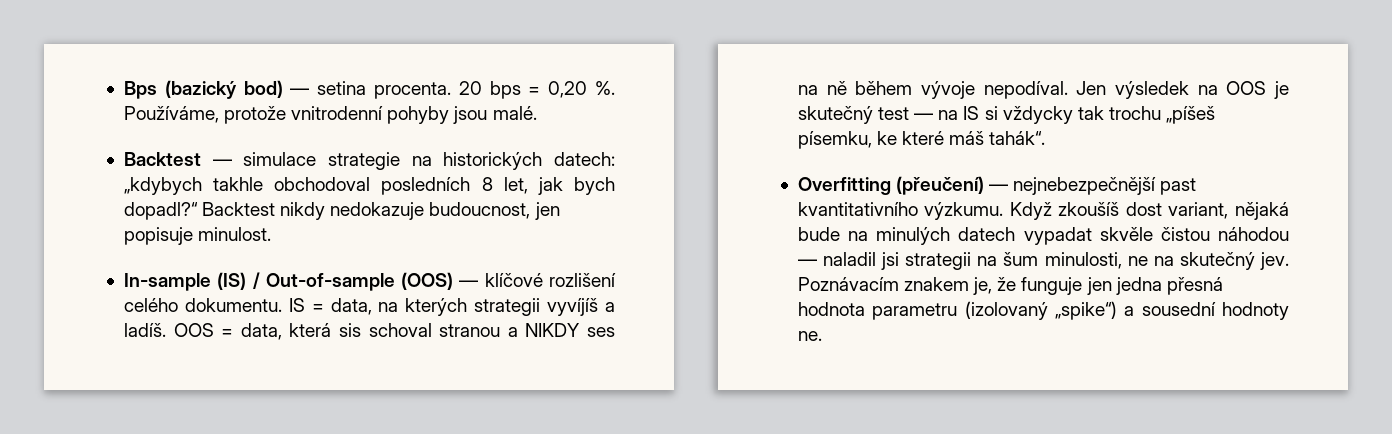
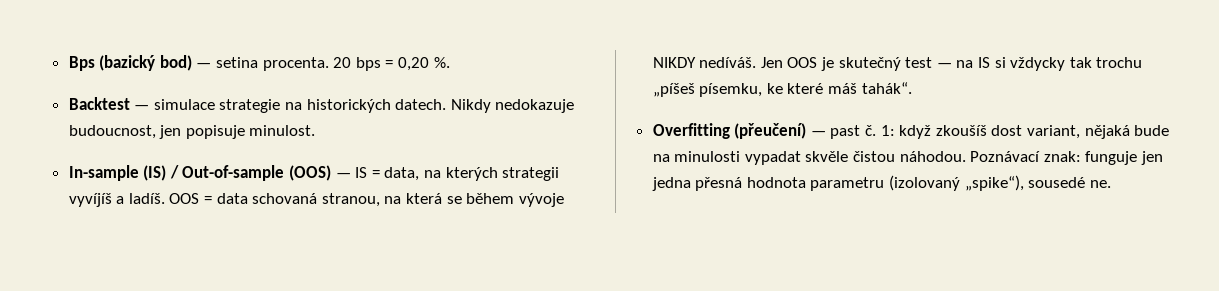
[123,106,537,124] Používáme, protože vnitrodenní pohyby jsou malé. -> (450, 62) none
[554,152,615,166] [123,177,615,195] [123,202,326,220] datech: „kdybych takhle obchodoval posledních 8 let, jak bych dopadl?“ Backtest nikdy -> [395,99,491,113] datech. Nikdy
[484,273,616,287] [123,298,282,312] klíčové rozlišení celého dokumentu. -> (351, 175) none
[240,323,616,340] [797,81,1218,99] data, která sis schoval stranou a NIKDY ses na ně během vývoje nepodíval. Jen výsledek na -> [216,193,564,207] [652,57,783,68] data schovaná stranou, na která se během vývoje NIKDY nedíváš. Jen
[1013,177,1197,195] [797,202,1052,220] nejnebezpečnější past kvantitativního výzkumu. Když -> [830,125,932,139] past č. 1: když
[876,227,1016,245] minulých datech -> [674,151,741,162] minulosti
[1218,227,1289,241] [797,252,1289,270] [797,277,1017,295] náhodou — naladil jsi strategii na šum minulosti, ne na skutečný jev. Poznávacím znakem je, že -> [899,151,1081,162] náhodou. Poznávací znak:
[1054,301,1289,320] „spike“) a sousední hodnoty -> [964,175,1086,191] „spike“), sousedé

